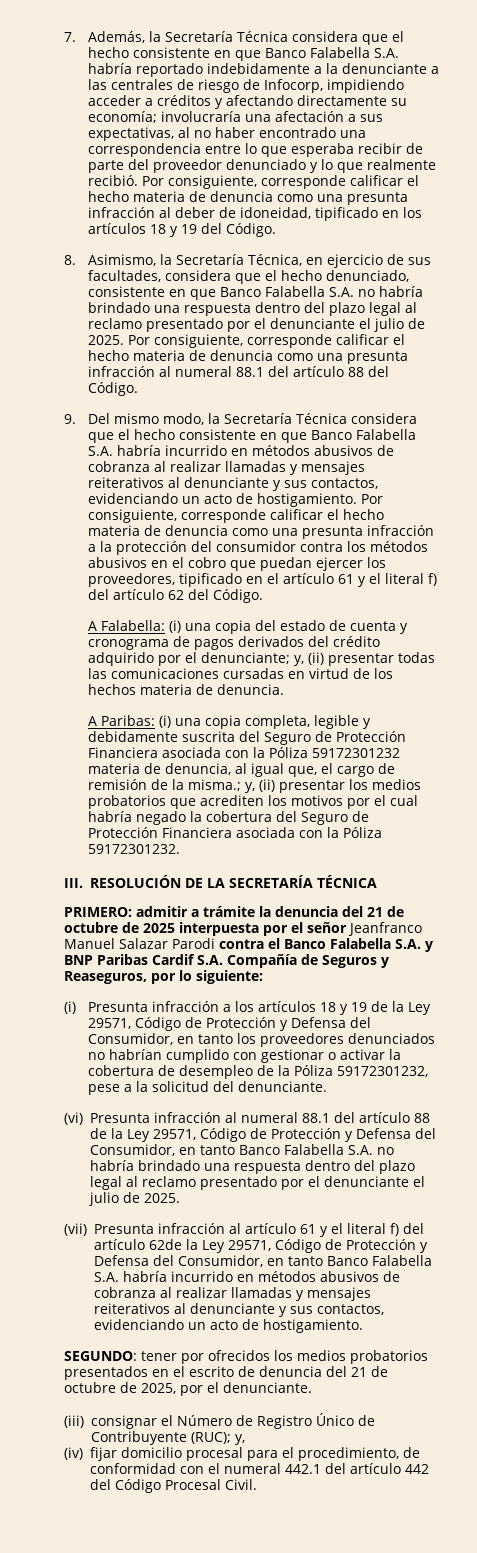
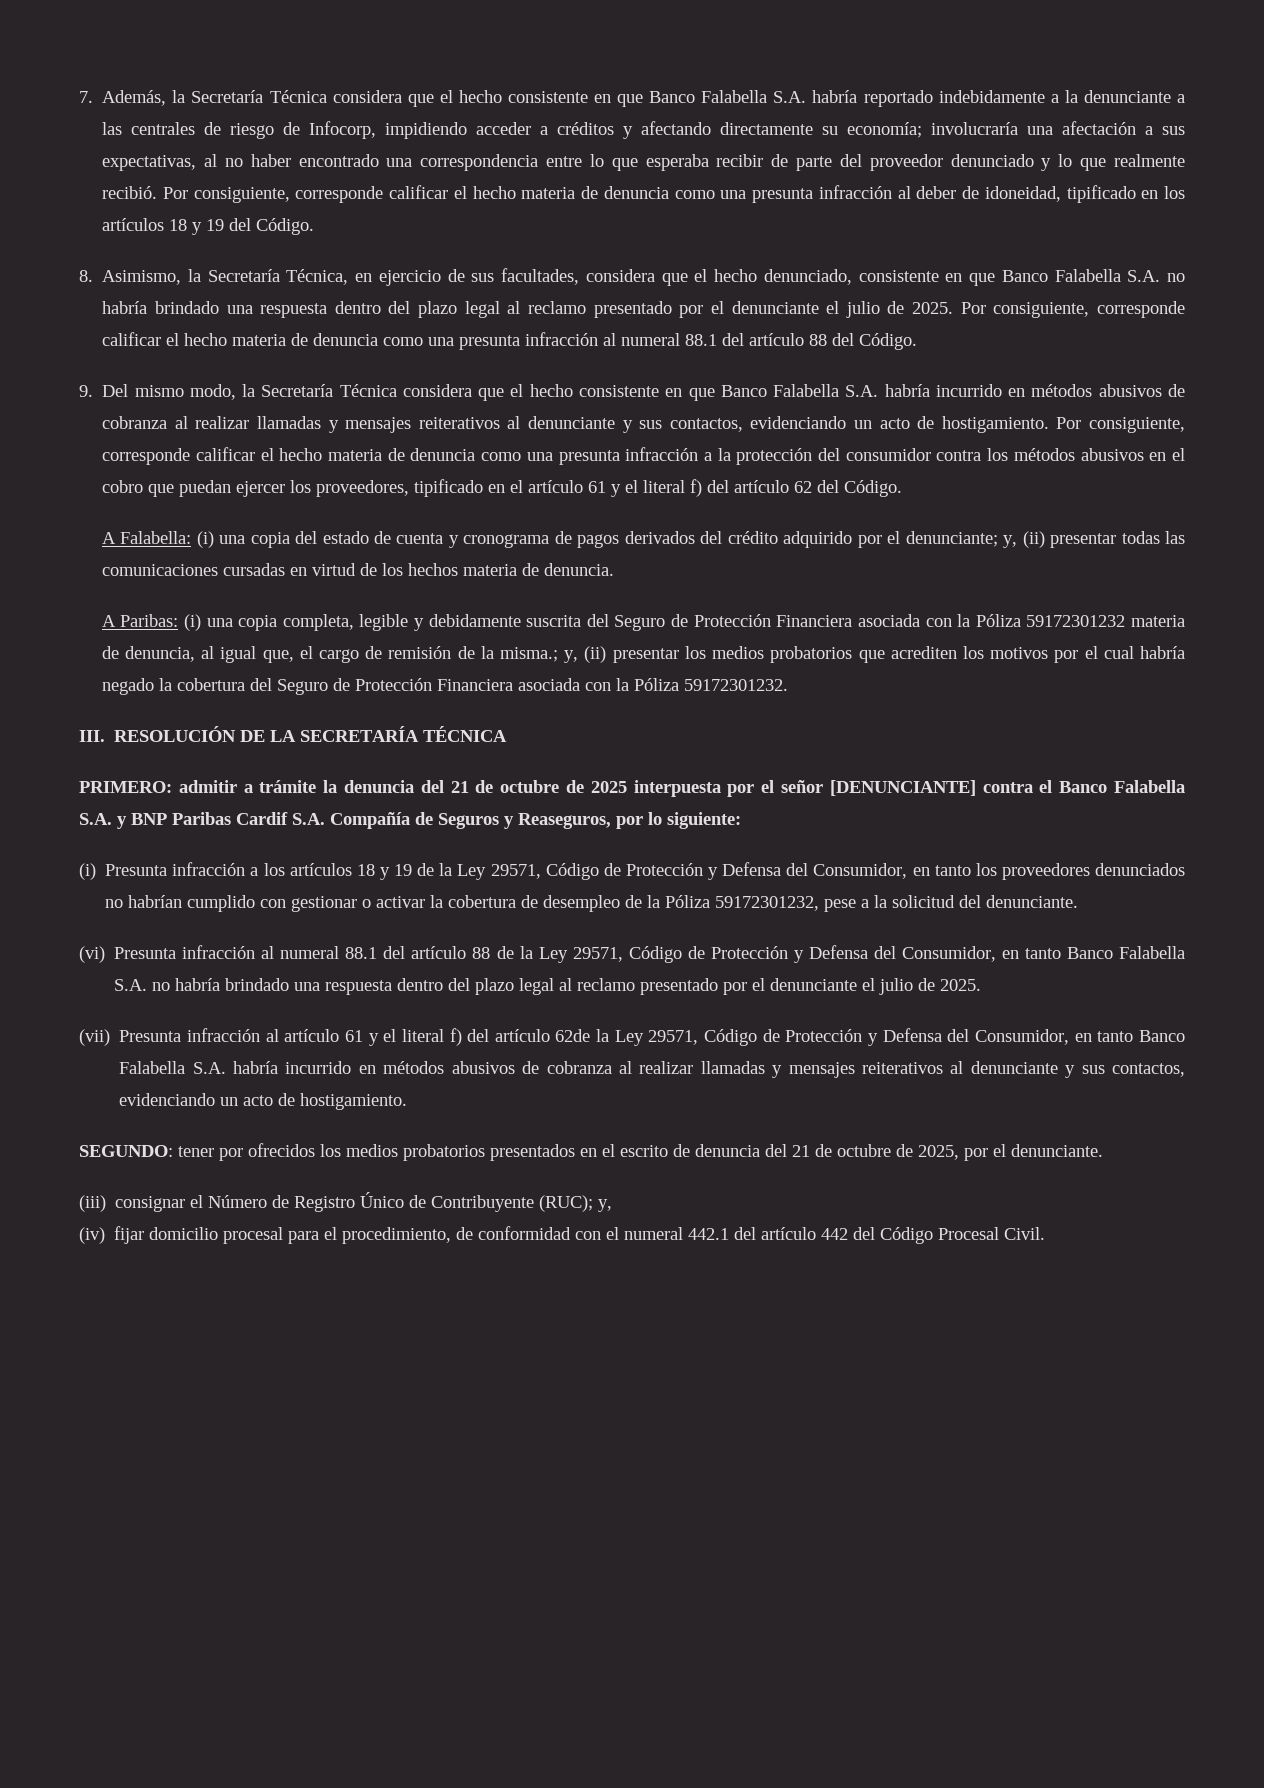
[348,922,422,936] [64,938,215,949] Jeanfranco Manuel Salazar Parodi -> [829,780,976,796] [DENUNCIANTE]

